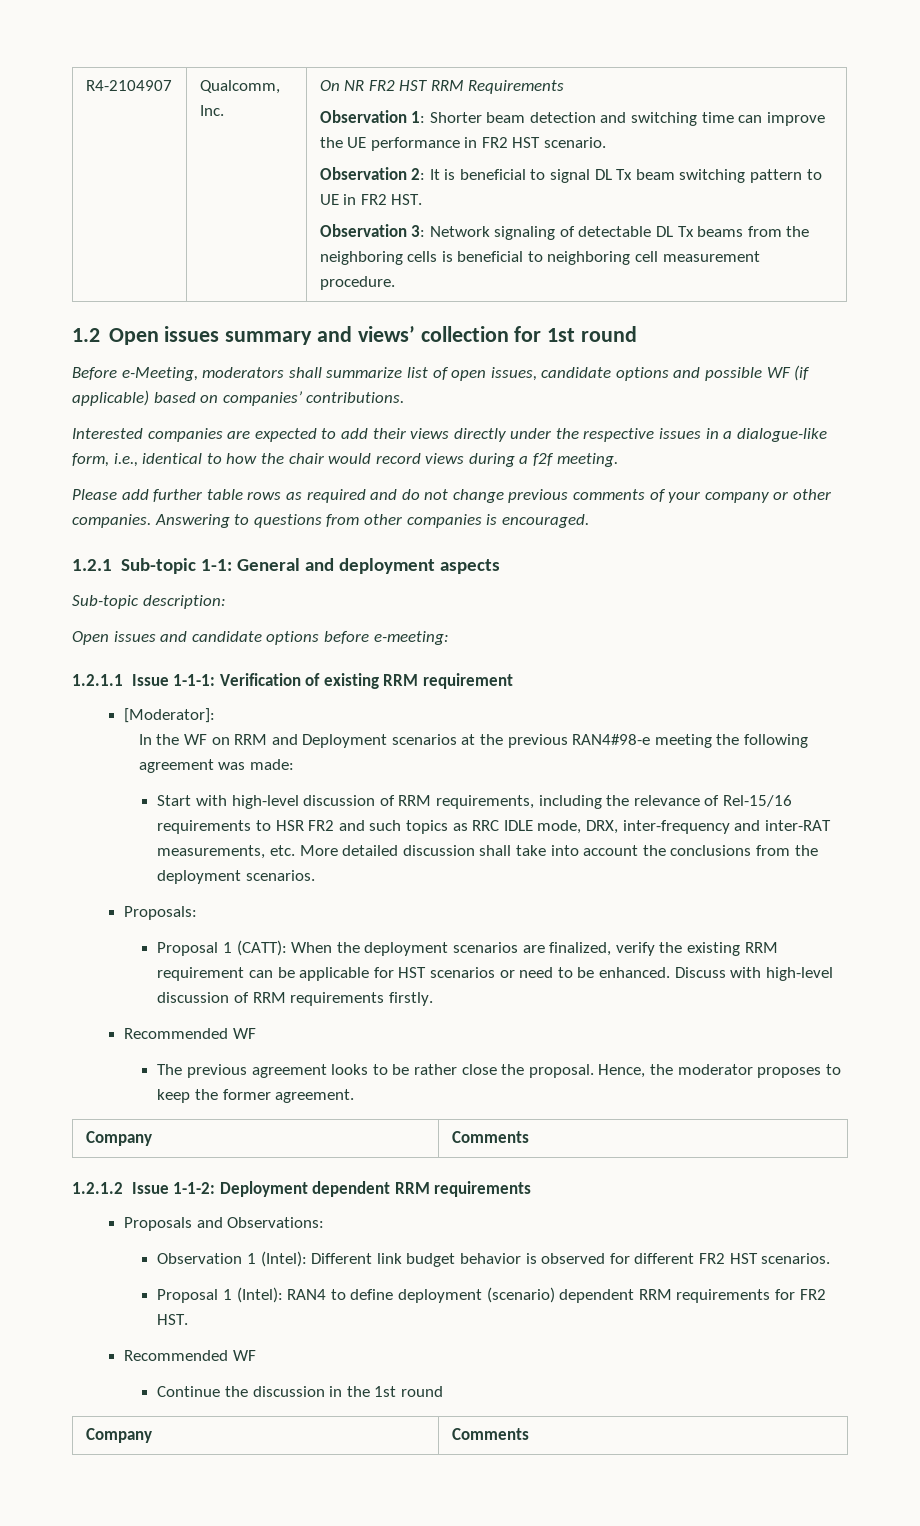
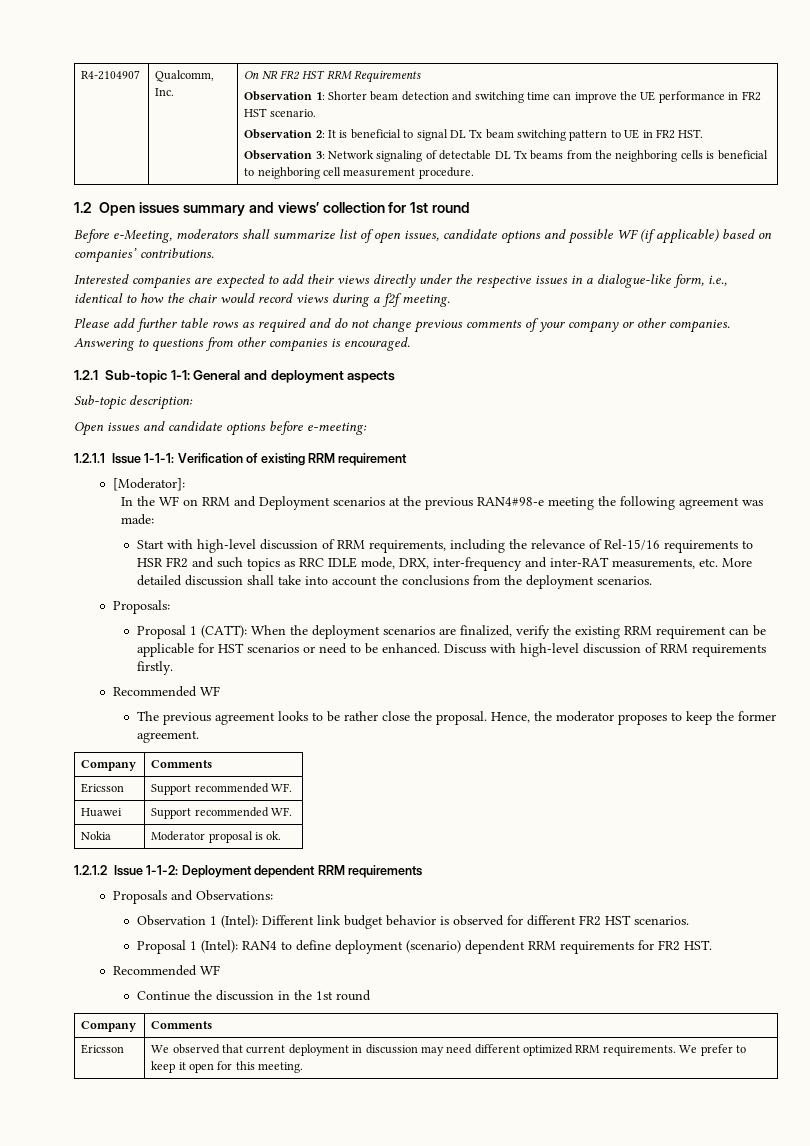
(529, 1137) none -> [81,783,125,793] [151,783,293,795] [81,808,123,817] [151,807,293,819] [81,831,112,840] [151,831,282,843] // Ericsson | Support recommended WF. // Huawei | Support recommended WF. // Nokia | Moderator proposal is ok.
(529, 1434) none -> [81,1044,125,1054] [151,1044,746,1056] [151,1061,304,1073] // Ericsson | We observed that current deployment in discussion may need different optimized RRM requirements. We prefer to keep it open for this meeting.

